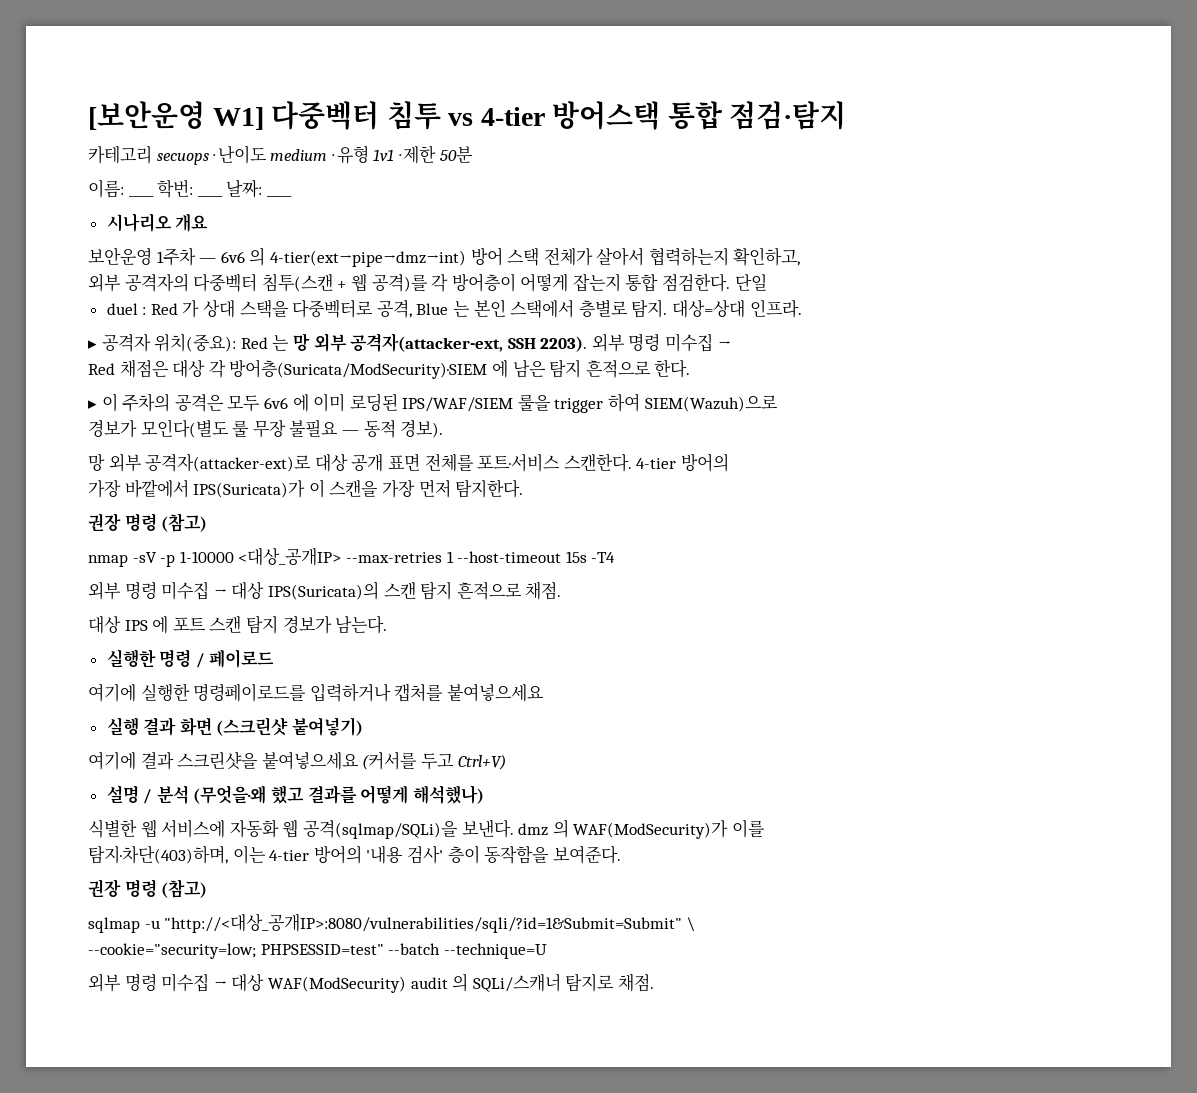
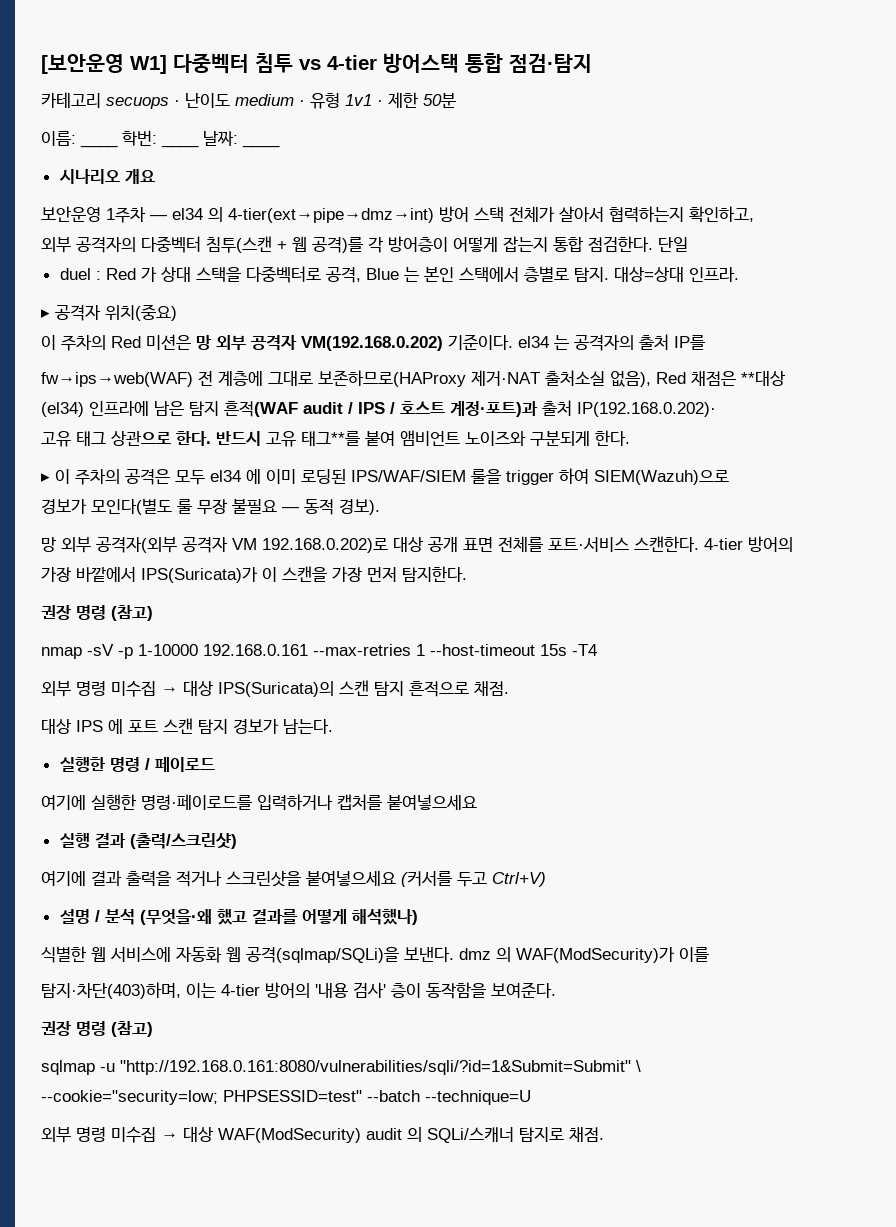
[220,251,245,263] 6v6 -> [172,208,203,220] el34
[154,333,731,352] [88,359,651,379] 위치(중요): Red 는 망 외부 공격자(attacker-ext, SSH 2203). 외부 명령 미수집 → // Red 채점은 대상 각 방어층(Suricata/ModSecurity)·SIEM 에 남은 탐지 흔적으로 -> [105,304,177,321] [41,334,705,351] [41,370,785,387] [41,400,716,417] [41,430,590,447] 위치(중요) // 이 주차의 Red 미션은 망 외부 공격자 VM(192.168.0.202) 기준이다. el34 는 공격자의 출처 IP를 // fw→ips→web(WAF) 전 계층에 그대로 보존하므로(HAProxy 제거·NAT 출처소실 없음), Red 채점은 **대상 // (el34) 인프라에 남은 탐지 흔적(WAF audit / IPS / 호스트 계정·포트)과 출처 IP(192.168.0.202)· // 고유 태그 상관으로 한다. 반드시 고유 태그**를 붙여 앰비언트 노이즈와 구분되게
[263,397,288,409] 6v6 -> [210,470,241,482] el34
[145,454,312,472] 공격자(attacker-ext)로 -> [96,537,388,553] 공격자(외부 공격자 VM 192.168.0.202)로
[238,547,342,566] <대상_공개IP> -> [203,644,308,656] 192.168.0.161
[179,717,364,736] 화면 (스크린샷 붙여넣기) -> [129,833,237,849] (출력/스크린샷)
(174, 760) none -> [126,871,222,887] 출력을 적거나
[164,913,683,933] "http://<대상_공개IP>:8080/vulnerabilities/sqli/?id=1&Submit=Submit" -> [120,1060,631,1075] "http://192.168.0.161:8080/vulnerabilities/sqli/?id=1&Submit=Submit"

